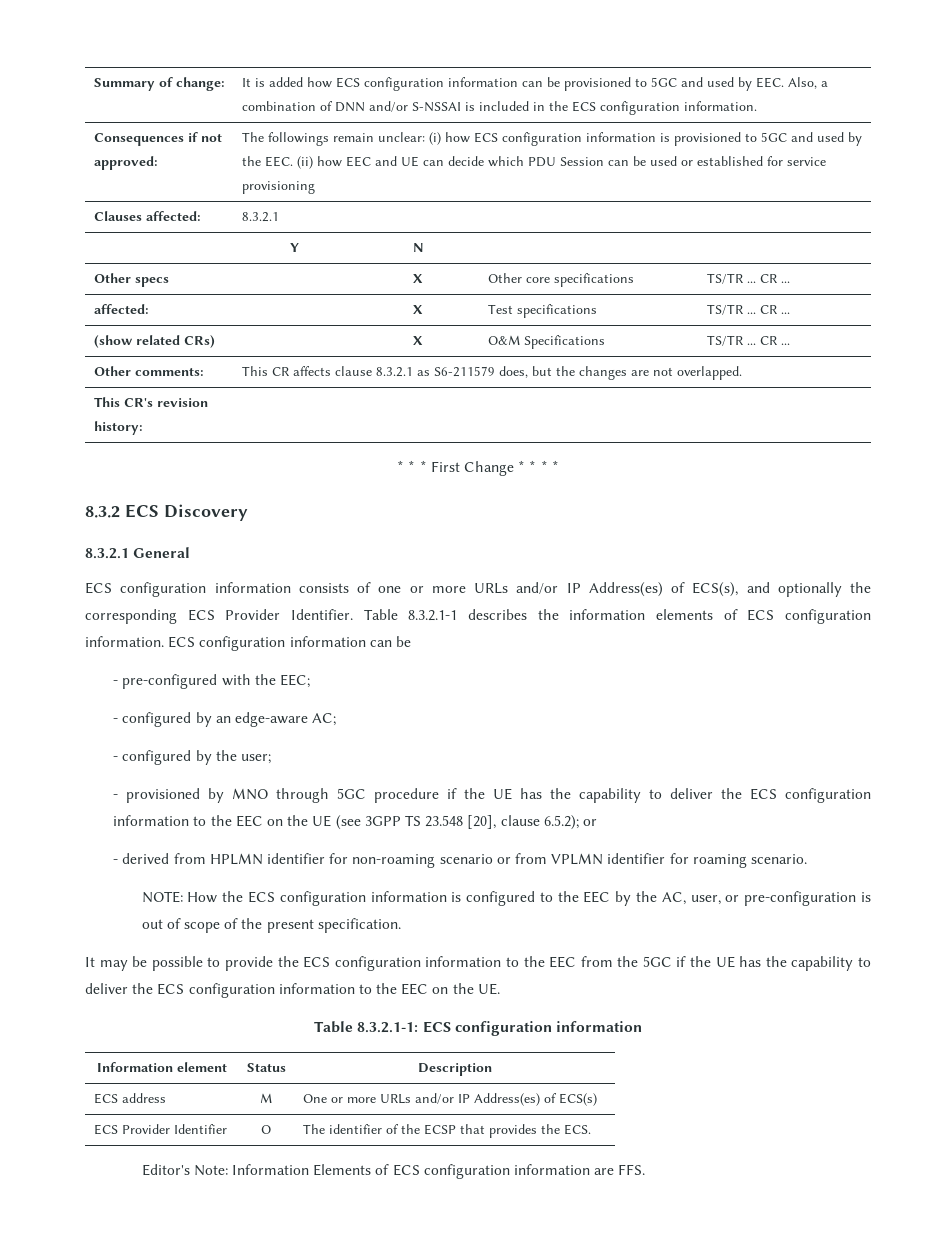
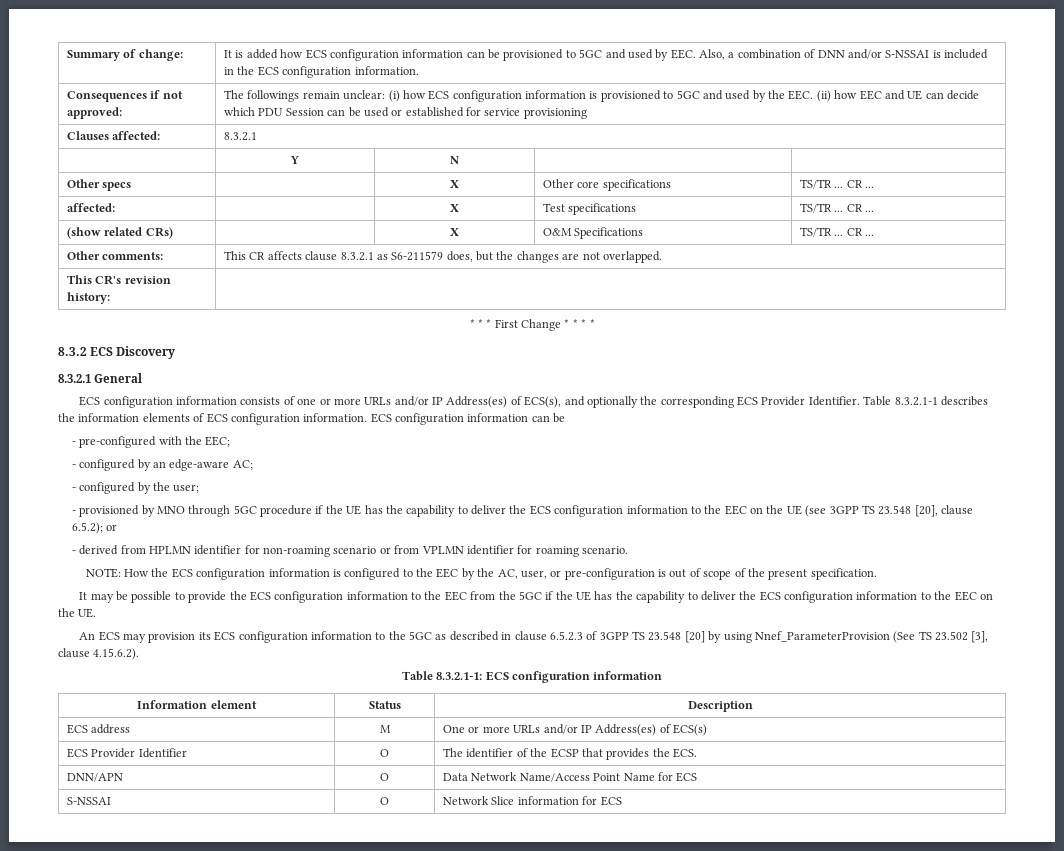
(500, 989) none -> [79,631,989,643] [58,648,140,660] // An ECS may provision its ECS configuration information to the 5GC as described in clause 6.5.2.3 of 3GPP TS 23.548 [20] by using Nnef_ParameterProvision (See TS 23.502 [3], clause 4.15.6.2).
[141,1164,646,1179] // Editor's Note: Information Elements of ECS configuration information are FFS. -> [67,773,124,782] [380,773,389,781] [443,772,698,782] [67,797,112,805] [380,797,389,805] [443,796,622,806] // DNN/APN | O | Data Network Name/Access Point Name for ECS // S-NSSAI | O | Network Slice information for ECS

